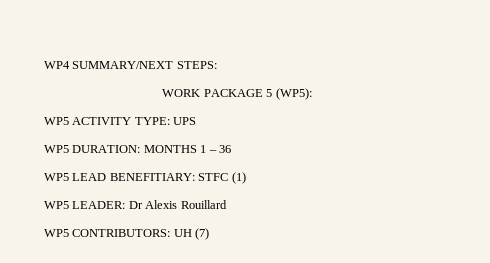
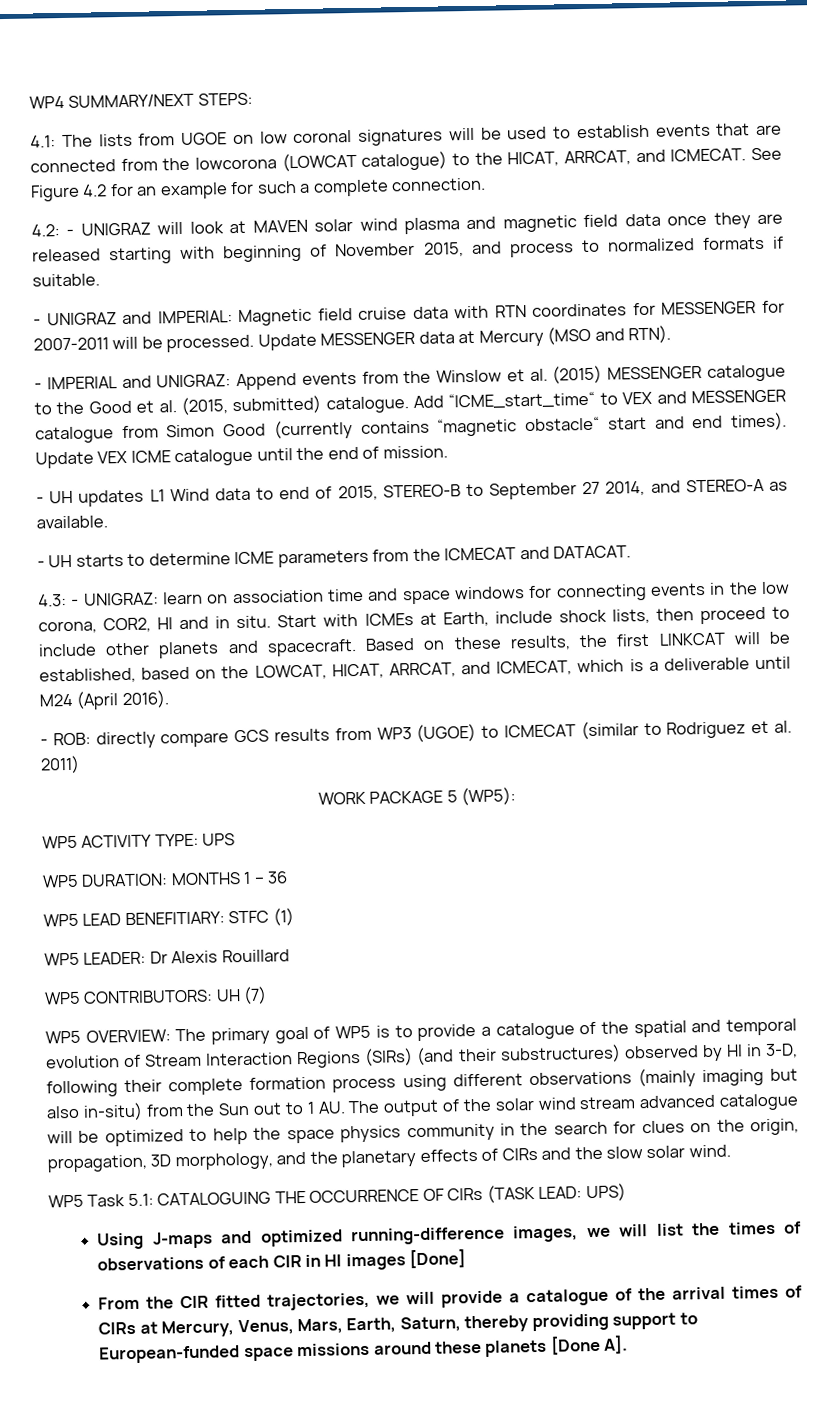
(217, 65) none -> [30,123,782,148] [30,147,782,173] [30,177,487,202] [31,212,783,237] [32,236,784,265] [32,273,100,287] [33,300,786,327] [33,325,672,353] [34,364,786,391] [34,389,786,416] [35,412,788,444] [35,445,448,469] [36,478,788,507] [36,515,108,529] [37,545,632,568] [38,581,791,607] [38,606,790,634] [38,631,792,659] [39,656,792,684] [39,690,170,710] [40,720,792,749] [40,755,80,774] // 4.1: The lists from UGOE on low coronal signatures will be used to establish events that are connected from the lowcorona (LOWCAT catalogue) to the HICAT, ARRCAT, and ICMECAT. See Figure 4.2 for an example for such a complete connection. // 4.2: - UNIGRAZ will look at MAVEN solar wind plasma and magnetic field data once they are released starting with beginning of November 2015, and process to normalized formats if suitable. // - UNIGRAZ and IMPERIAL: Magnetic field cruise data with RTN coordinates for MESSENGER for 2007-2011 will be processed. Update MESSENGER data at Mercury (MSO and RTN). // - IMPERIAL and UNIGRAZ: Append events from the Winslow et al. (2015) MESSENGER catalogue to the Good et al. (2015, submitted) catalogue. Add “ICME_start_time“ to VEX and MESSENGER catalogue from Simon Good (currently contains “magnetic obstacle“ start and end times). Update VEX ICME catalogue until the end of mission. // - UH updates L1 Wind data to end of 2015, STEREO-B to September 27 2014, and STEREO-A as available. // - UH starts to determine ICME parameters from the ICMECAT and DATACAT. // 4.3: - UNIGRAZ: learn on association time and space windows for connecting events in the low corona, COR2, HI and in situ. Start with ICMEs at Earth, include shock lists, then proceed to include other planets and spacecraft. Based on these results, the first LINKCAT will be established, based on the LOWCAT, HICAT, ARRCAT, and ICMECAT, which is a deliverable until M24 (April 2016). // - ROB: directly compare GCS results from WP3 (UGOE) to ICMECAT (similar to Rodriguez et al. 2011)
(210, 234) none -> [45,1018,797,1045] [46,1043,799,1069] [46,1068,799,1098] [46,1093,799,1121] [47,1118,799,1147] [47,1144,731,1173] [48,1183,626,1208] [97,1221,802,1250] [97,1249,467,1271] [98,1285,803,1311] [98,1312,698,1338] [99,1335,629,1364] // WP5 OVERVIEW: The primary goal of WP5 is to provide a catalogue of the spatial and temporal evolution of Stream Interaction Regions (SIRs) (and their substructures) observed by HI in 3-D, following their complete formation process using different observations (mainly imaging but also in-situ) from the Sun out to 1 AU. The output of the solar wind stream advanced catalogue will be optimized to help the space physics community in the search for clues on the origin, propagation, 3D morphology, and the planetary effects of CIRs and the slow solar wind. // WP5 Task 5.1: CATALOGUING THE OCCURRENCE OF CIRs (TASK LEAD: UPS) // Using J-maps and optimized running-difference images, we will list the times of observations of each CIR in HI images [Done] // From the CIR fitted trajectories, we will provide a catalogue of the arrival times of CIRs at Mercury, Venus, Mars, Earth, Saturn, thereby providing support to European-funded space missions around these planets [Done A].

